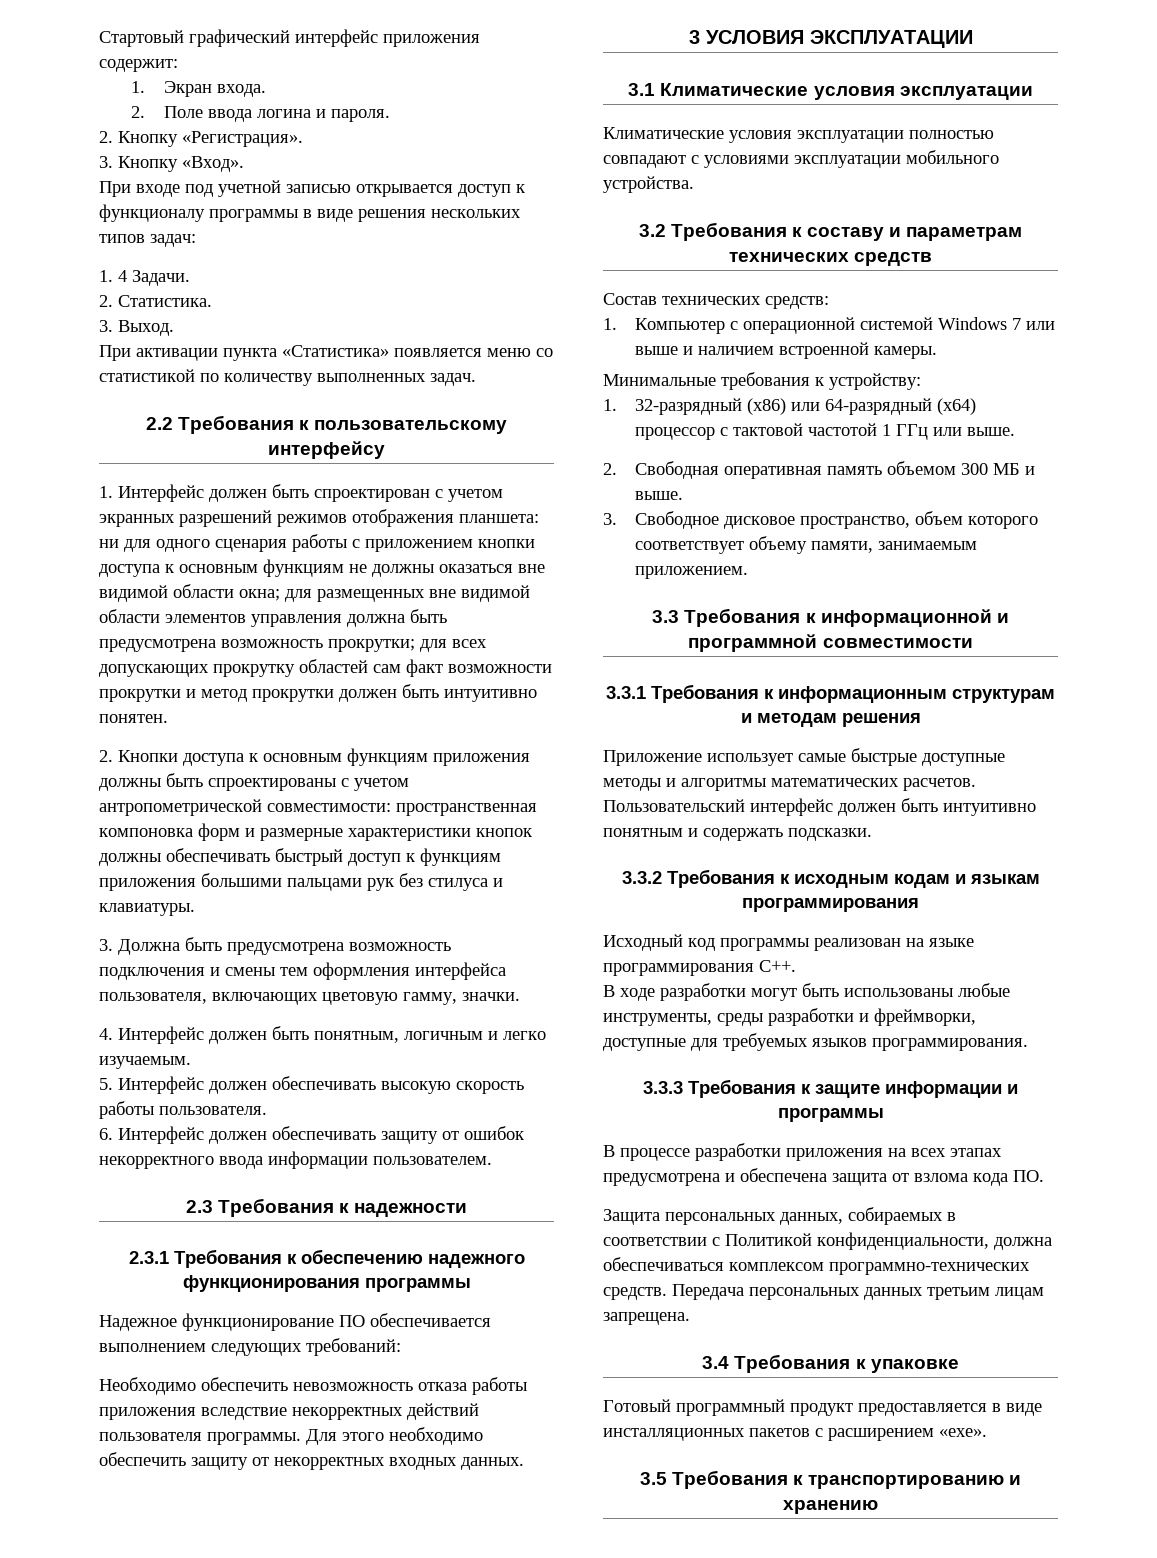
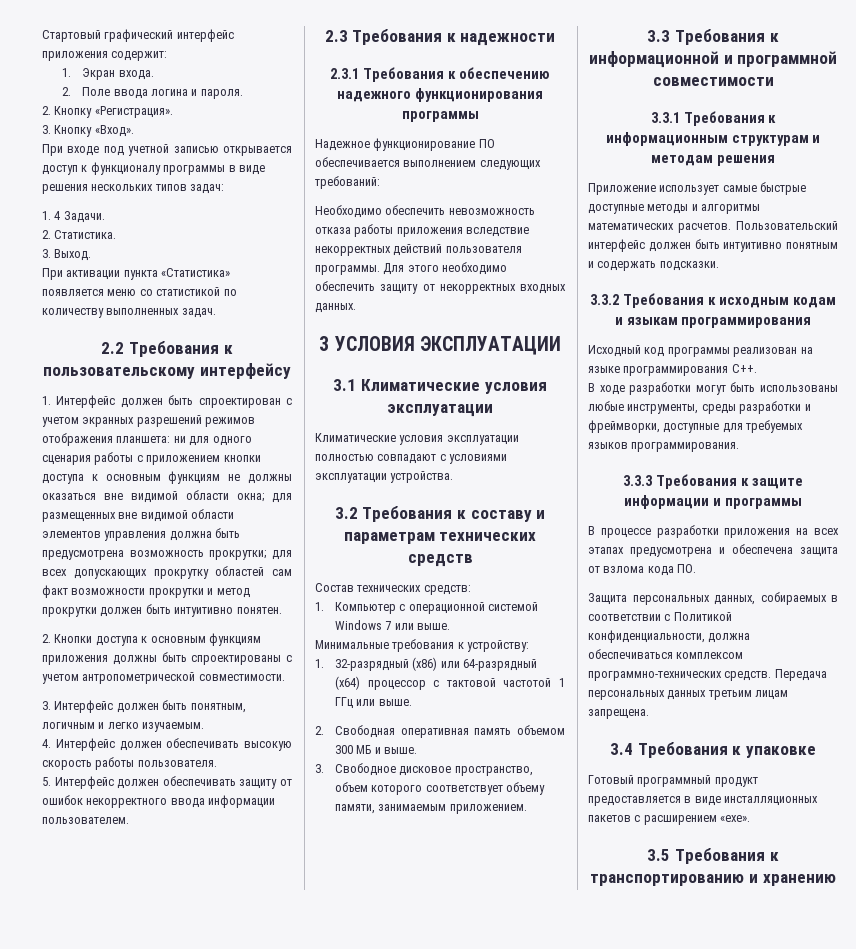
[267,803,537,816] [99,823,532,841] [99,848,501,866] [99,873,503,891] [99,903,195,916] [99,937,451,955] [99,962,506,980] [99,992,520,1005] [99,1028,113,1040] совместимости: пространственная компоновка форм и размерные характеристики кнопок должны обеспечивать быстрый доступ к функциям приложения большими пальцами рук без стилуса и клавиатуры. // 3. Должна быть предусмотрена возможность подключения и смены тем оформления интерфейса пользователя, включающих цветовую гамму, значки. // 4. -> [198,674,285,681] [42,701,51,710] совместимости. // 3.
[99,1078,113,1090] 5. -> [42,739,51,748] 4.
[99,1128,113,1140] 6. -> [42,777,51,786] 5.
[906,150,999,164] мобильного -> (387, 478) none
[635,342,938,359] выше и наличием встроенной камеры. -> [417,623,451,630] выше.

